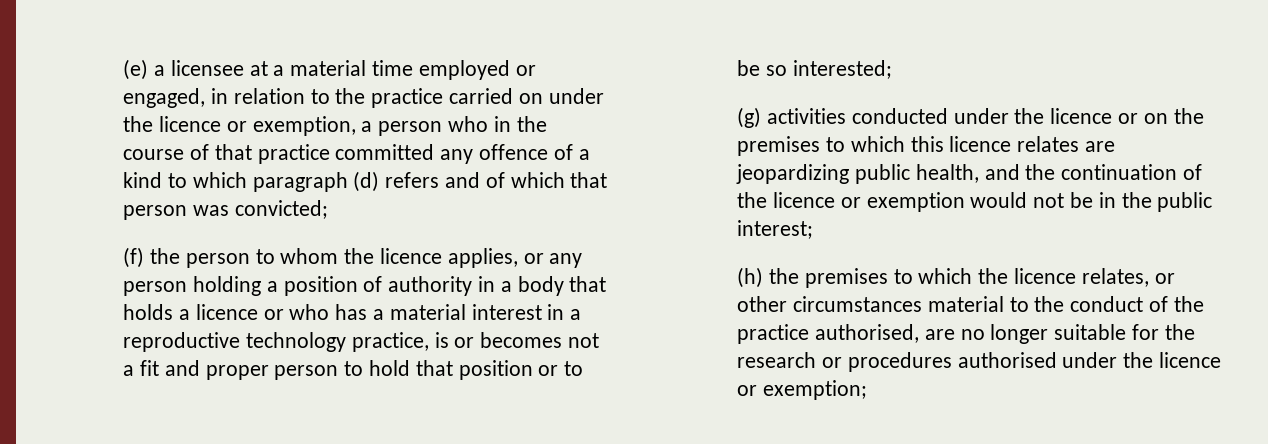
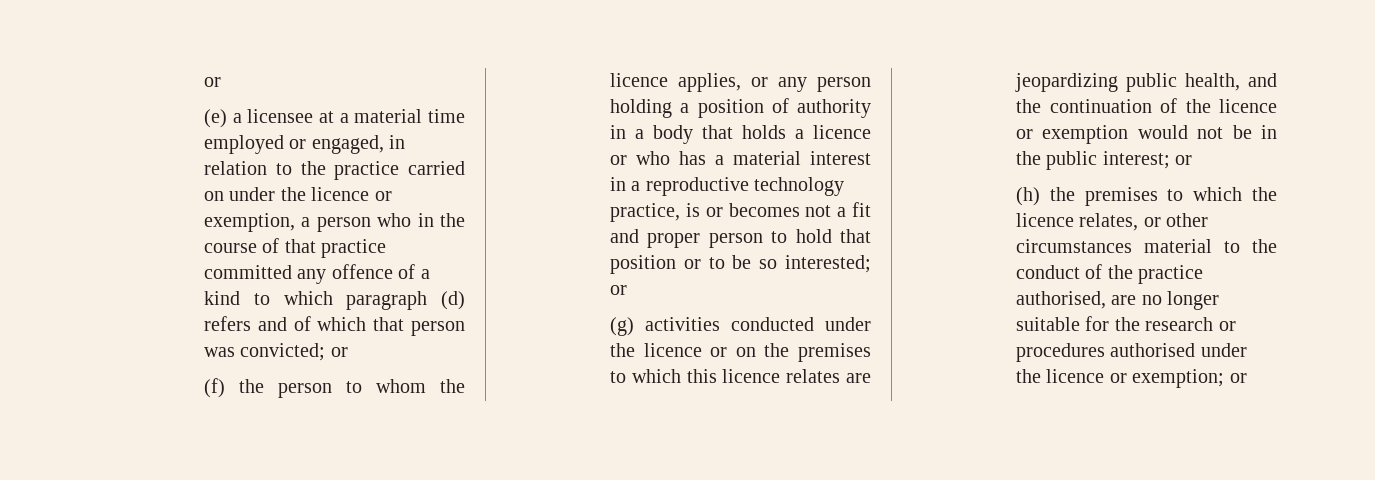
(123, 69) none -> [204,77,222,87] or //
(328, 209) none -> [330,347,348,357] or
(892, 69) none -> [610,285,628,295] or
(814, 229) none -> [1175,155,1193,165] or
(868, 390) none -> [1229,373,1247,383] or

